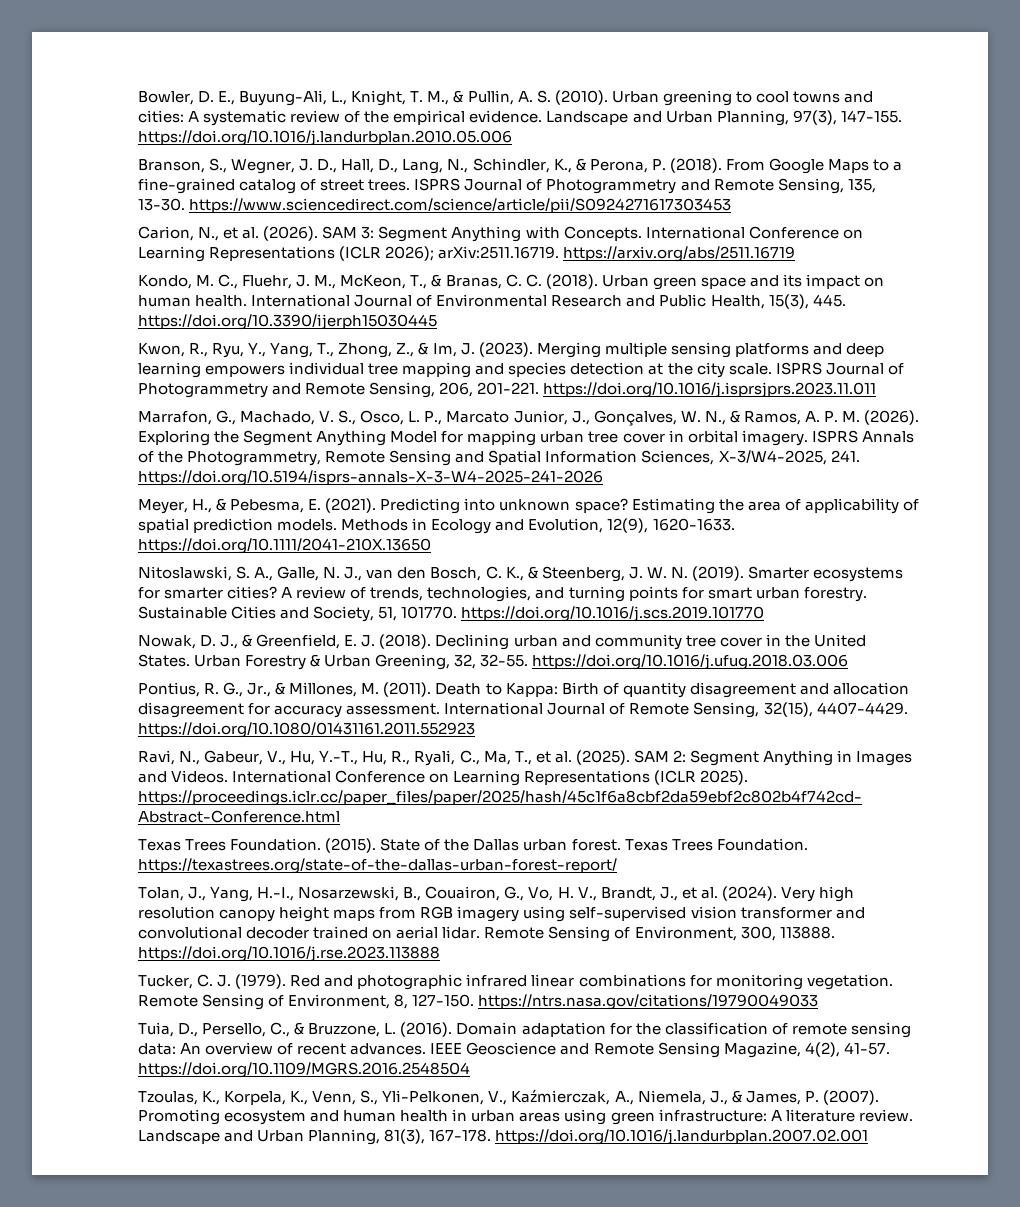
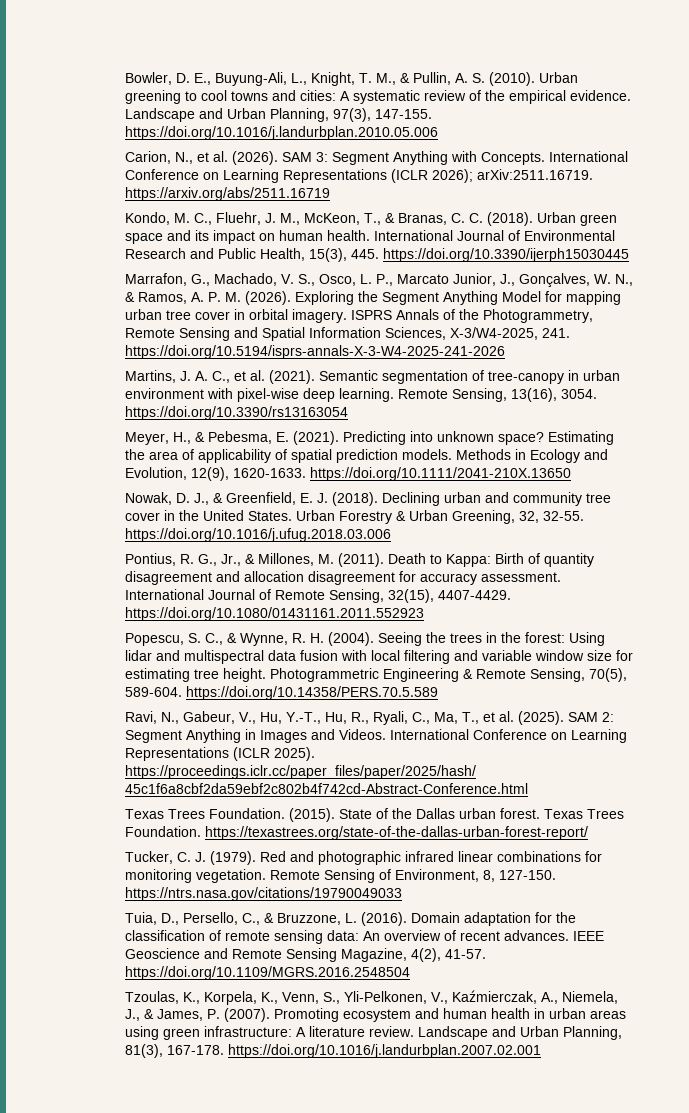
[138,158,903,174] [138,178,876,194] [138,198,732,213] // Branson, S., Wegner, J. D., Hall, D., Lang, N., Schindler, K., & Perona, P. (2018). From Google Maps to a fine-grained catalog of street trees. ISPRS Journal of Photogrammetry and Remote Sensing, 135, 13-30. https://www.sciencedirect.com/science/article/pii/S0924271617303453 -> (438, 133) none
[138,342,884,358] [138,362,904,378] [138,382,877,398] // Kwon, R., Ryu, Y., Yang, T., Zhong, Z., & Im, J. (2023). Merging multiple sensing platforms and deep learning empowers individual tree mapping and species detection at the city scale. ISPRS Journal of Photogrammetry and Remote Sensing, 206, 201-221. https://doi.org/10.1016/j.isprsjprs.2023.11.011 -> (629, 255) none
(604, 478) none -> [124,370,620,384] [124,388,597,402] [124,406,348,420] // Martins, J. A. C., et al. (2021). Semantic segmentation of tree-canopy in urban environment with pixel-wise deep learning. Remote Sensing, 13(16), 3054. https://doi.org/10.3390/rs13163054
[138,566,903,582] [138,586,867,602] [138,606,765,622] // Nitoslawski, S. A., Galle, N. J., van den Bosch, C. K., & Steenberg, J. W. N. (2019). Smarter ecosystems for smarter cities? A review of trends, technologies, and turning points for smart urban forestry. Sustainable Cities and Society, 51, 101770. https://doi.org/10.1016/j.scs.2019.101770 -> (571, 474) none
(476, 730) none -> [124,632,605,646] [124,650,633,664] [124,668,627,682] [124,686,438,700] // Popescu, S. C., & Wynne, R. H. (2004). Seeing the trees in the forest: Using lidar and multispectral data fusion with local filtering and variable window size for estimating tree height. Photogrammetric Engineering & Remote Sensing, 70(5), 589-604. https://doi.org/10.14358/PERS.70.5.589
[138,886,854,902] [138,906,865,922] [138,926,835,942] [138,946,441,962] // Tolan, J., Yang, H.-I., Nosarzewski, B., Couairon, G., Vo, H. V., Brandt, J., et al. (2024). Very high resolution canopy height maps from RGB imagery using self-supervised vision transformer and convolutional decoder trained on aerial lidar. Remote Sensing of Environment, 300, 113888. https://doi.org/10.1016/j.rse.2023.113888 -> (588, 833) none

